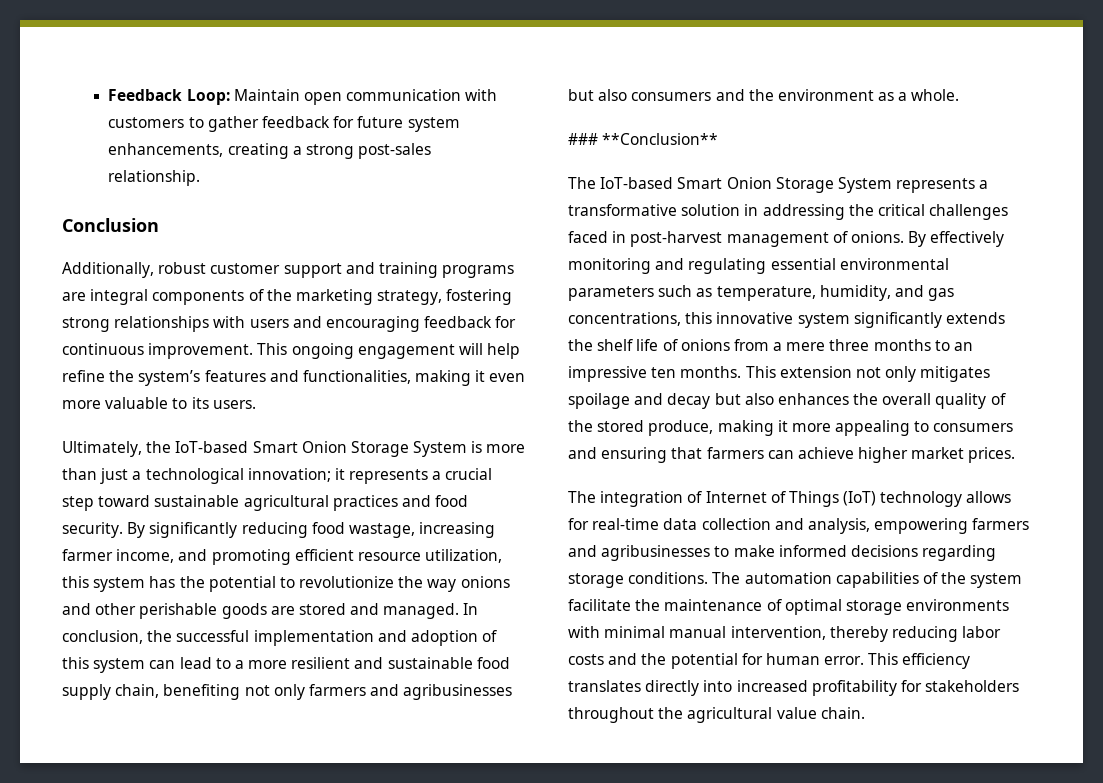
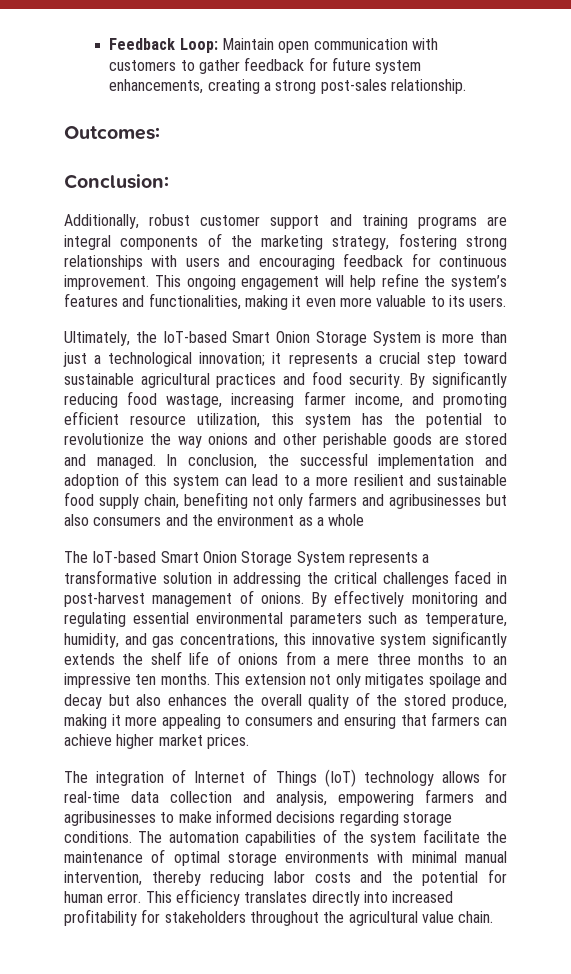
[62,218,159,232] Conclusion -> [64,126,160,140] [64,174,169,189] Outcomes: // Conclusion:
[911,89,960,101] [568,133,719,145] whole. // ### **Conclusion** -> [328,514,365,526] whole

